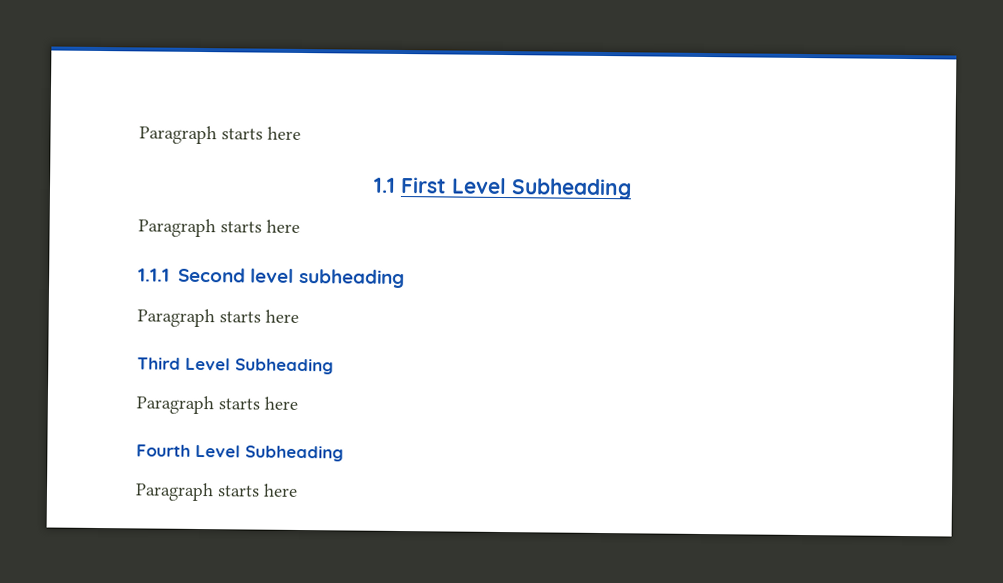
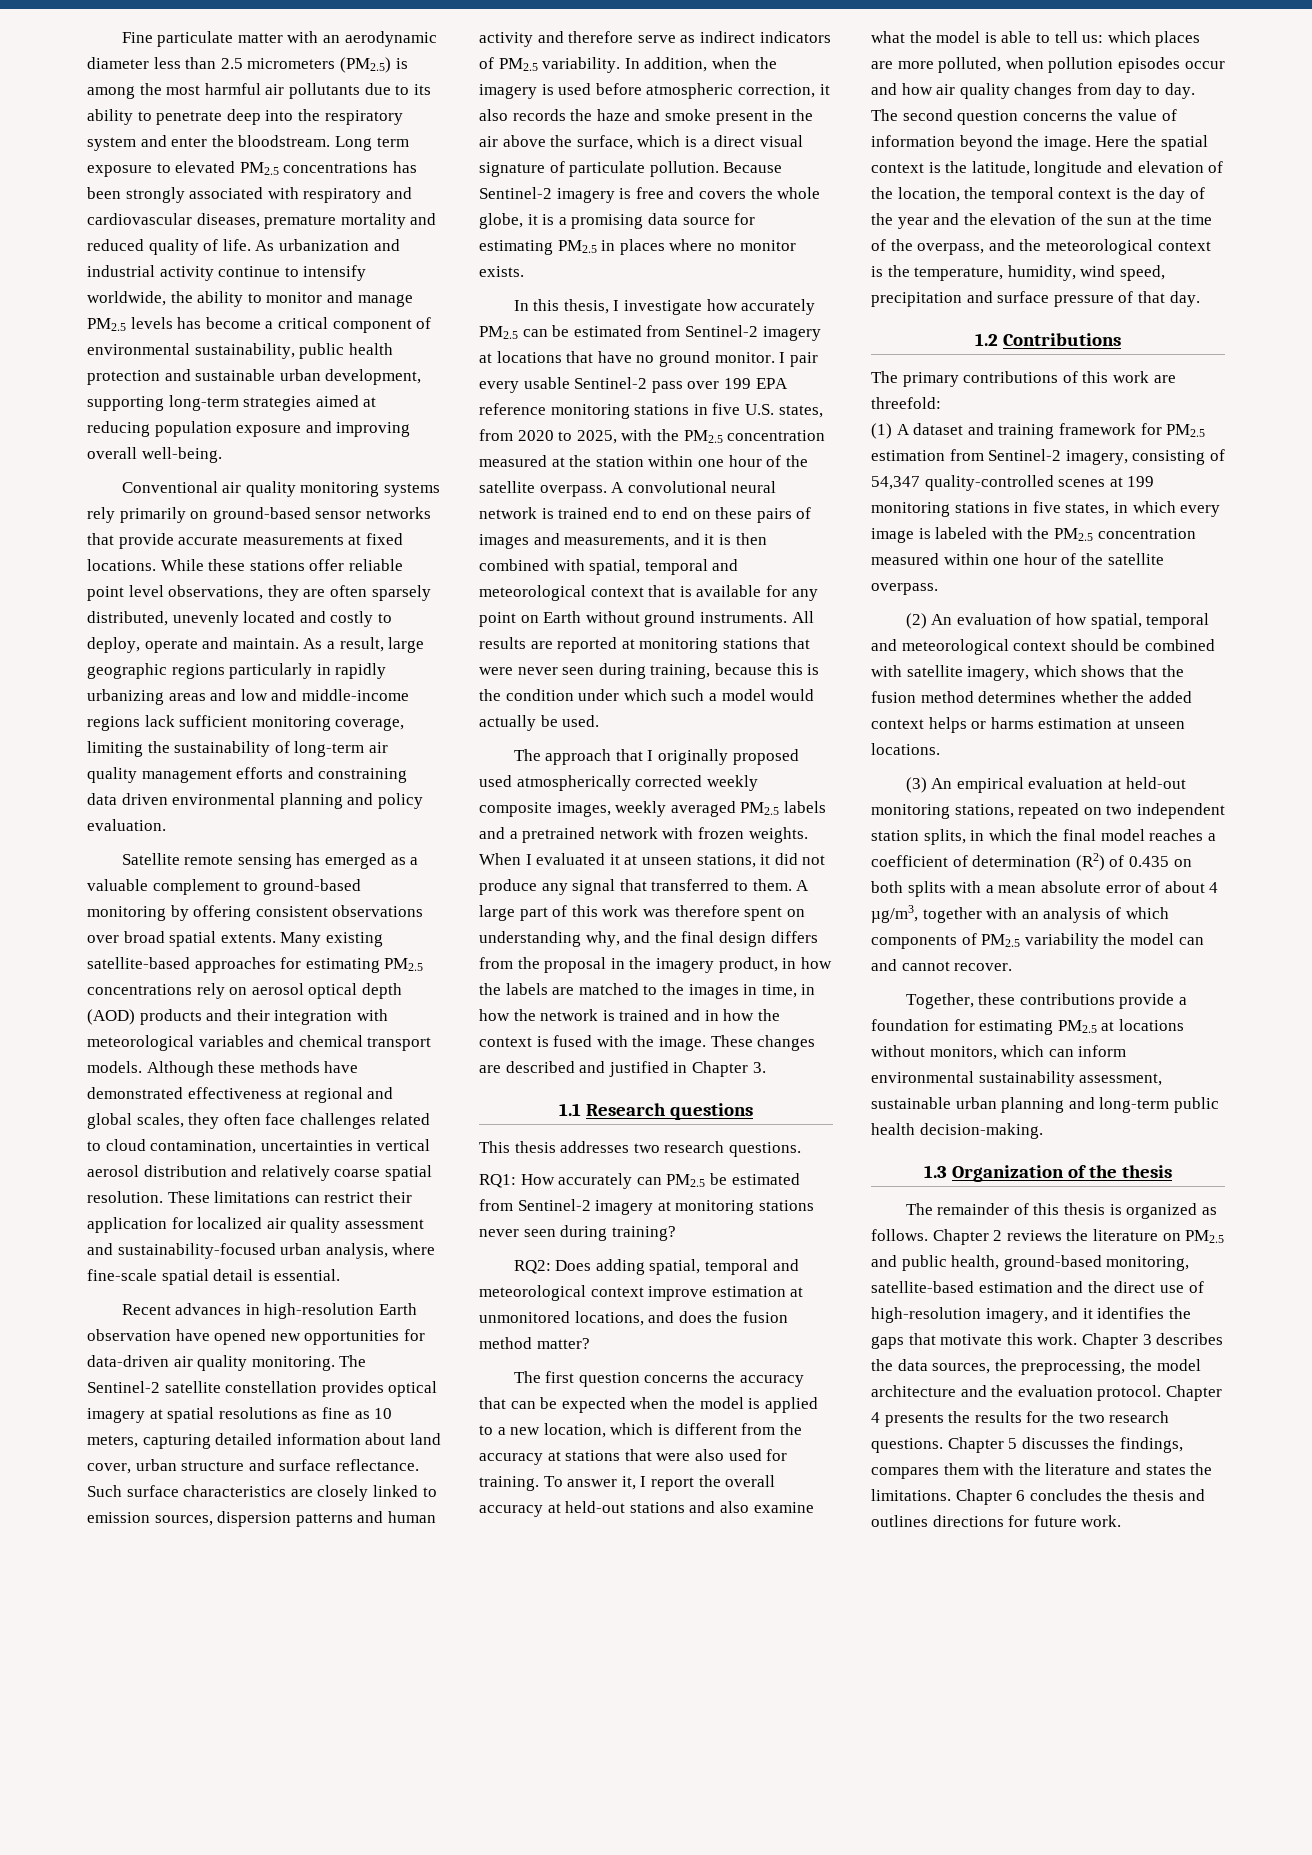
[139,125,301,145] [373,176,632,200] [138,218,300,238] [138,267,405,289] [137,308,299,328] [137,357,334,375] [136,395,298,415] [136,444,344,462] [135,482,298,502] Paragraph starts here // 1.1 First Level Subheading // Paragraph starts here // 1.1.1 Second level subheading // Paragraph starts here // Third Level Subheading // Paragraph starts here // Fourth Level Subheading // Paragraph starts here -> [121,31,437,47] [87,57,408,73] [87,83,431,99] [87,109,403,125] [87,135,409,151] [87,161,417,177] [87,187,412,203] [87,213,437,229] [87,239,400,255] [87,265,367,281] [87,291,413,307] [87,317,432,333] [87,343,393,359] [87,369,422,385] [87,395,377,411] [87,421,411,437] [87,447,222,463] [121,481,440,497] [87,507,431,523] [87,533,403,549] [87,559,403,571] [87,585,431,601] [87,611,392,627] [87,637,425,653] [87,663,387,679] [87,689,409,705] [87,715,405,731] [87,741,388,757] [87,767,408,783] [87,793,423,809] [87,819,166,831] [121,853,419,869] [87,879,361,895] [87,905,424,921] [87,931,383,947] [87,957,424,973] [87,983,402,999] [87,1009,388,1025] [87,1035,432,1051] [87,1061,359,1077] [87,1087,394,1103] [87,1113,430,1129] [87,1139,430,1154] [87,1165,432,1181] [87,1191,412,1203] [87,1217,424,1233] [87,1243,436,1259] [87,1269,341,1285] [121,1303,417,1319] [87,1329,425,1345] [87,1355,367,1371] [87,1381,438,1397] [87,1407,393,1423] [87,1433,441,1449] [87,1459,419,1474] [87,1485,437,1501] [87,1511,436,1527] [479,31,831,47] [479,57,777,73] [479,83,830,99] [479,109,813,125] [479,135,803,150] [479,161,783,177] [479,187,821,203] [479,213,756,229] [479,239,796,255] [479,266,524,277] [513,299,816,315] [479,325,821,341] [479,351,818,367] [479,377,788,393] [479,403,823,419] [479,429,826,444] [479,455,808,467] [479,481,777,497] [479,507,812,523] [479,533,767,549] [479,559,739,575] [479,585,818,601] [479,611,814,627] [479,637,810,653] [479,663,820,679] [479,689,815,701] [479,715,600,731] [513,749,799,765] [479,775,758,791] [479,801,826,817] [479,827,808,843] [479,853,826,868] [479,879,810,895] [479,905,805,921] [479,931,818,947] [479,957,832,973] [479,983,816,999] [479,1009,780,1021] [479,1035,816,1051] [479,1061,766,1077] [558,1103,754,1120] [479,1141,801,1157] [479,1173,800,1189] [479,1199,814,1215] [479,1225,676,1241] [513,1259,799,1275] [479,1285,804,1301] [479,1311,788,1326] [479,1337,590,1349] [513,1371,804,1387] [479,1397,818,1413] [479,1423,802,1438] [479,1449,788,1465] [479,1475,776,1491] [479,1501,814,1517] [871,31,1201,47] [871,57,1225,73] [871,83,1195,99] [871,109,1177,125] [871,135,1208,151] [871,161,1224,177] [871,187,1205,203] [871,213,1212,229] [871,239,1211,255] [871,265,1165,281] [871,291,1200,307] [974,333,1122,346] [871,371,1176,387] [871,397,941,409] [871,423,1206,439] [871,449,1225,465] [871,475,1155,491] [871,501,1221,517] [871,527,1196,543] [871,553,1164,565] [871,583,938,595] [905,613,1210,629] [871,639,1215,655] [871,665,1184,681] [871,691,1192,703] [871,717,1185,733] [871,743,940,755] [905,777,1186,793] [871,803,1225,819] [871,829,1216,845] [871,853,1192,871] [871,881,1219,897] [871,905,1169,923] [871,933,1204,949] [871,959,1013,971] [905,993,1187,1009] [871,1019,1184,1035] [871,1045,1127,1060] [871,1071,1163,1087] [871,1097,1219,1113] [871,1123,1043,1139] [923,1165,1173,1182] [905,1203,1217,1219] [871,1229,1225,1245] [871,1255,1190,1271] [871,1281,1204,1293] [871,1307,1191,1323] [871,1333,1224,1349] [871,1359,1201,1375] [871,1385,1222,1401] [871,1411,1170,1427] [871,1437,1183,1453] [871,1463,1213,1479] [871,1489,1205,1505] [871,1515,1122,1527] Fine particulate matter with an aerodynamic diameter less than 2.5 micrometers (PM2.5) is among the most harmful air pollutants due to its ability to penetrate deep into the respiratory system and enter the bloodstream. Long term exposure to elevated PM2.5 concentrations has been strongly associated with respiratory and cardiovascular diseases, premature mortality and reduced quality of life. As urbanization and industrial activity continue to intensify worldwide, the ability to monitor and manage PM2.5 levels has become a critical component of environmental sustainability, public health protection and sustainable urban development, supporting long-term strategies aimed at reducing population exposure and improving overall well-being. // Conventional air quality monitoring systems rely primarily on ground-based sensor networks that provide accurate measurements at fixed locations. While these stations offer reliable point level observations, they are often sparsely distributed, unevenly located and costly to deploy, operate and maintain. As a result, large geographic regions particularly in rapidly urbanizing areas and low and middle-income regions lack sufficient monitoring coverage, limiting the sustainability of long-term air quality management efforts and constraining data driven environmental planning and policy evaluation. // Satellite remote sensing has emerged as a valuable complement to ground-based monitoring by offering consistent observations over broad spatial extents. Many existing satellite-based approaches for estimating PM2.5 concentrations rely on aerosol optical depth (AOD) products and their integration with meteorological variables and chemical transport models. Although these methods have demonstrated effectiveness at regional and global scales, they often face challenges related to cloud contamination, uncertainties in vertical aerosol distribution and relatively coarse spatial resolution. These limitations can restrict their application for localized air quality assessment and sustainability-focused urban analysis, where fine-scale spatial detail is essential. // Recent advances in high-resolution Earth observation have opened new opportunities for data-driven air quality monitoring. The Sentinel-2 satellite constellation provides optical imagery at spatial resolutions as fine as 10 meters, capturing detailed information about land cover, urban structure and surface reflectance. Such surface characteristics are closely linked to emission sources, dispersion patterns and human activity and therefore serve as indirect indicators of PM2.5 variability. In addition, when the imagery is used before atmospheric correction, it also records the haze and smoke present in the air above the surface, which is a direct visual signature of particulate pollution. Because Sentinel-2 imagery is free and covers the whole globe, it is a promising data source for estimating PM2.5 in places where no monitor exists. // In this thesis, I investigate how accurately PM2.5 can be estimated from Sentinel-2 imagery at locations that have no ground monitor. I pair every usable Sentinel-2 pass over 199 EPA reference monitoring stations in five U.S. states, from 2020 to 2025, with the PM2.5 concentration measured at the station within one hour of the satellite overpass. A convolutional neural network is trained end to end on these pairs of images and measurements, and it is then combined with spatial, temporal and meteorological context that is available for any point on Earth without ground instruments. All results are reported at monitoring stations that were never seen during training, because this is the condition under which such a model would actually be used. // The approach that I originally proposed used atmospherically corrected weekly composite images, weekly averaged PM2.5 labels and a pretrained network with frozen weights. When I evaluated it at unseen stations, it did not produce any signal that transferred to them. A large part of this work was therefore spent on understanding why, and the final design differs from the proposal in the imagery product, in how the labels are matched to the images in time, in how the network is trained and in how the context is fused with the image. These changes are described and justified in Chapter 3. // 1.1 Research questions // This thesis addresses two research questions. // RQ1: How accurately can PM2.5 be estimated from Sentinel-2 imagery at monitoring stations never seen during training? // RQ2: Does adding spatial, temporal and meteorological context improve estimation at unmonitored locations, and does the fusion method matter? // The first question concerns the accuracy that can be expected when the model is applied to a new location, which is different from the accuracy at stations that were also used for training. To answer it, I report the overall accuracy at held-out stations and also examine what the model is able to tell us: which places are more polluted, when pollution episodes occur and how air quality changes from day to day. The second question concerns the value of information beyond the image. Here the spatial context is the latitude, longitude and elevation of the location, the temporal context is the day of the year and the elevation of the sun at the time of the overpass, and the meteorological context is the temperature, humidity, wind speed, precipitation and surface pressure of that day. // 1.2 Contributions // The primary contributions of this work are threefold: // (1) A dataset and training framework for PM2.5 estimation from Sentinel-2 imagery, consisting of 54,347 quality-controlled scenes at 199 monitoring stations in five states, in which every image is labeled with the PM2.5 concentration measured within one hour of the satellite overpass. // (2) An evaluation of how spatial, temporal and meteorological context should be combined with satellite imagery, which shows that the fusion method determines whether the added context helps or harms estimation at unseen locations. // (3) An empirical evaluation at held-out monitoring stations, repeated on two independent station splits, in which the final model reaches a coefficient of determination (R2) of 0.435 on both splits with a mean absolute error of about 4 µg/m3, together with an analysis of which components of PM2.5 variability the model can and cannot recover. // Together, these contributions provide a foundation for estimating PM2.5 at locations without monitors, which can inform environmental sustainability assessment, sustainable urban planning and long-term public health decision-making. // 1.3 Organization of the thesis // The remainder of this thesis is organized as follows. Chapter 2 reviews the literature on PM2.5 and public health, ground-based monitoring, satellite-based estimation and the direct use of high-resolution imagery, and it identifies the gaps that motivate this work. Chapter 3 describes the data sources, the preprocessing, the model architecture and the evaluation protocol. Chapter 4 presents the results for the two research questions. Chapter 5 discusses the findings, compares them with the literature and states the limitations. Chapter 6 concludes the thesis and outlines directions for future work.

